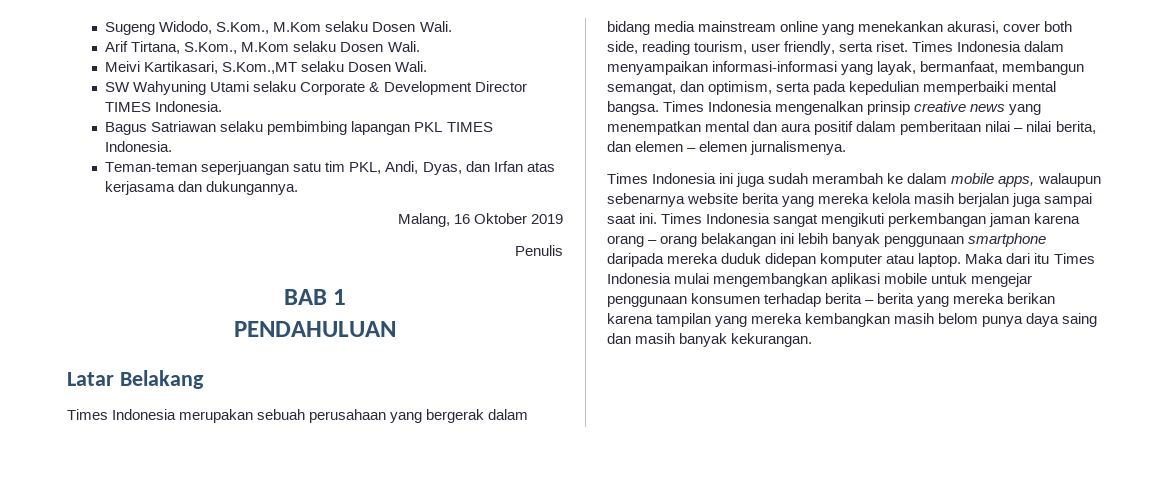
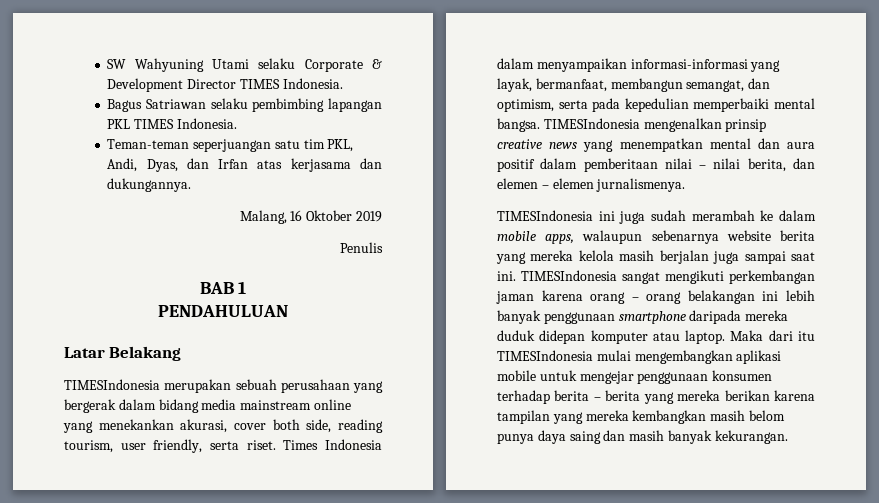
[105,21,452,35] [105,41,420,54] [105,61,428,74] Sugeng Widodo, S.Kom., M.Kom selaku Dosen Wali. // Arif Tirtana, S.Kom., M.Kom selaku Dosen Wali. // Meivi Kartikasari, S.Kom.,MT selaku Dosen Wali. // -> (107, 64) none
[67,409,177,420] Times Indonesia -> [64,379,160,390] TIMESIndonesia
[663,101,773,112] Times Indonesia -> [543,118,640,129] TIMESIndonesia
[607,173,717,184] Times Indonesia -> [497,210,593,221] TIMESIndonesia
[661,213,771,224] Times Indonesia -> [521,270,617,281] TIMESIndonesia
[1053,253,1095,264] [607,273,671,284] Times Indonesia -> [497,350,593,361] TIMESIndonesia

